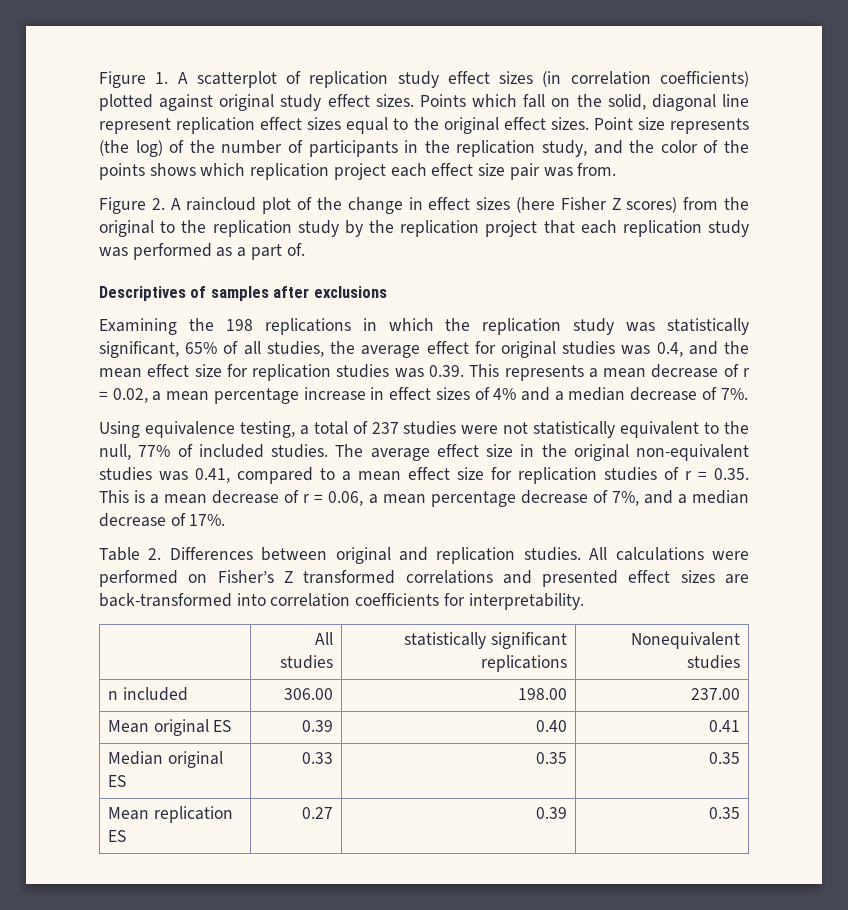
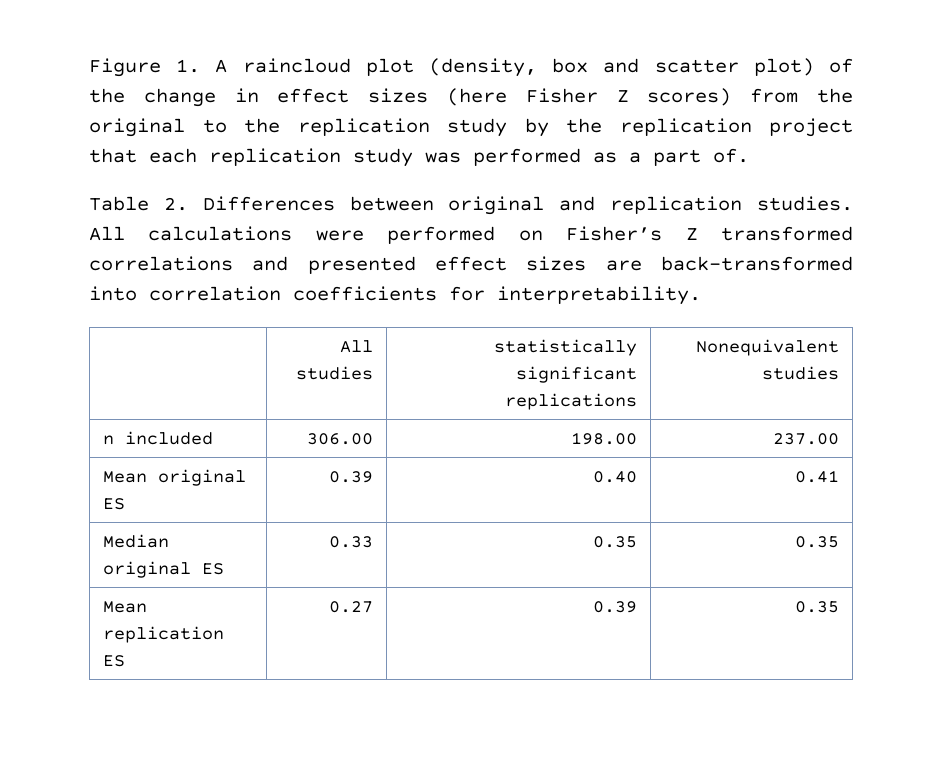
[196,71,749,88] [99,94,749,111] [99,117,749,134] [99,140,750,157] [99,163,617,180] [99,197,292,214] scatterplot of replication study effect sizes (in correlation coefficients) plotted against original study effect sizes. Points which fall on the solid, diagonal line represent replication effect sizes equal to the original effect sizes. Point size represents (the log) of the number of participants in the replication study, and the color of the points shows which replication project each effect size pair was from. // Figure 2. A raincloud plot -> [242,58,814,77] raincloud plot (density, box and scatter plot)
[99,286,387,301] [99,318,749,335] [99,341,749,358] [99,364,751,381] [99,387,748,404] [99,421,749,438] [99,444,749,461] [99,467,749,484] [99,490,749,507] [99,513,226,527] // Descriptives of samples after exclusions // Examining the 198 replications in which the replication study was statistically significant, 65% of all studies, the average effect for original studies was 0.4, and the mean effect size for replication studies was 0.39. This represents a mean decrease of r = 0.02, a mean percentage increase in effect sizes of 4% and a median decrease of 7%. // Using equivalence testing, a total of 237 studies were not statistically equivalent to the null, 77% of included studies. The average effect size in the original non-equivalent studies was 0.41, compared to a mean effect size for replication studies of r = 0.35. This is a mean decrease of r = 0.06, a mean percentage decrease of 7%, and a median decrease of 17%. -> (749, 155) none

